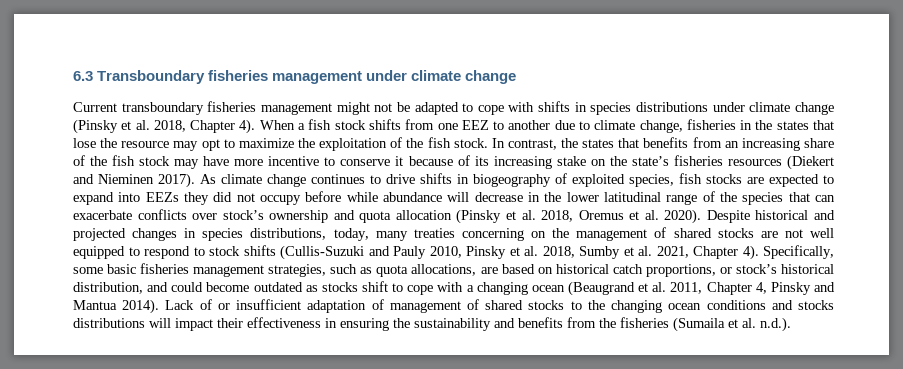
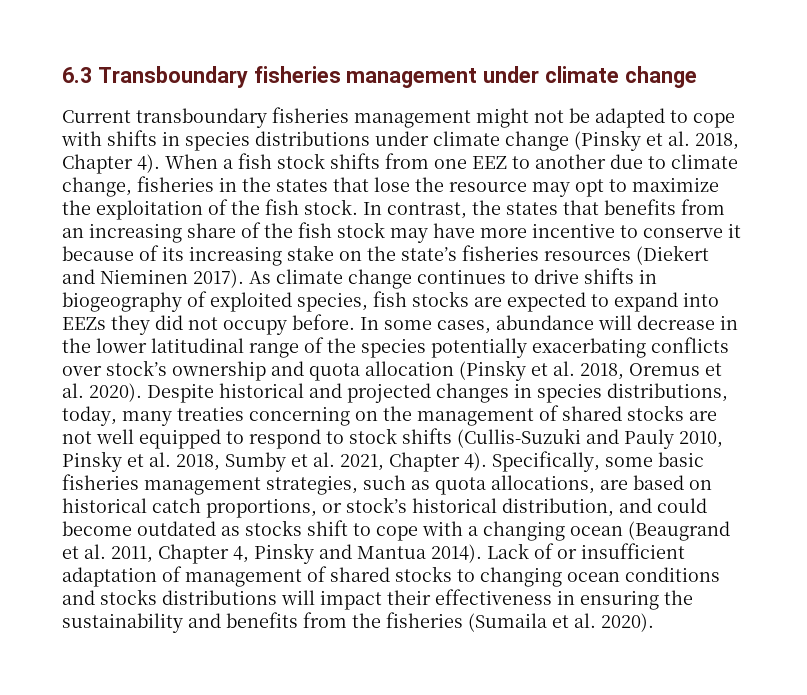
[305,191,378,202] before while -> [292,314,491,334] before. In some cases,
[788,192,836,202] [73,210,132,220] that can exacerbate -> [431,338,646,358] potentially exacerbating
[587,300,605,310] the -> (475, 575) none
[760,317,791,332] n.d.). -> [601,613,654,632] 2020).

